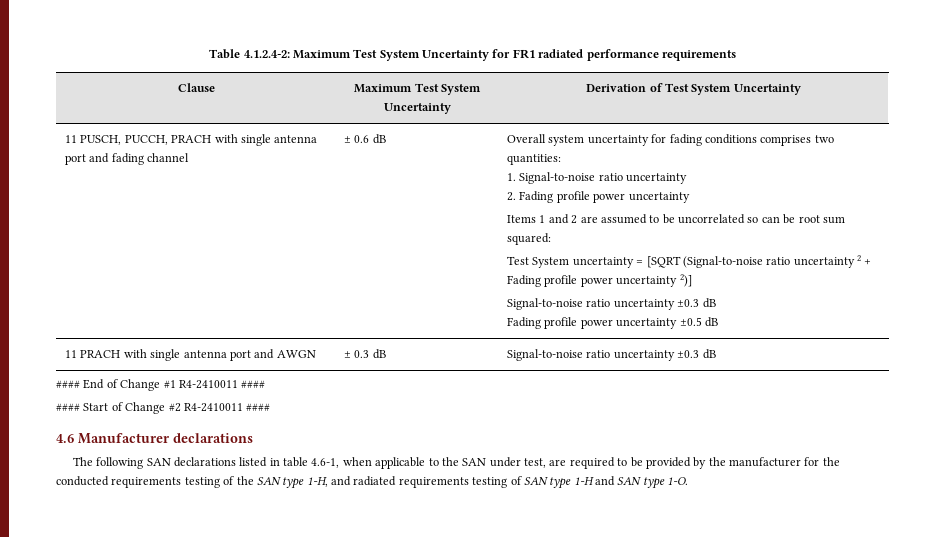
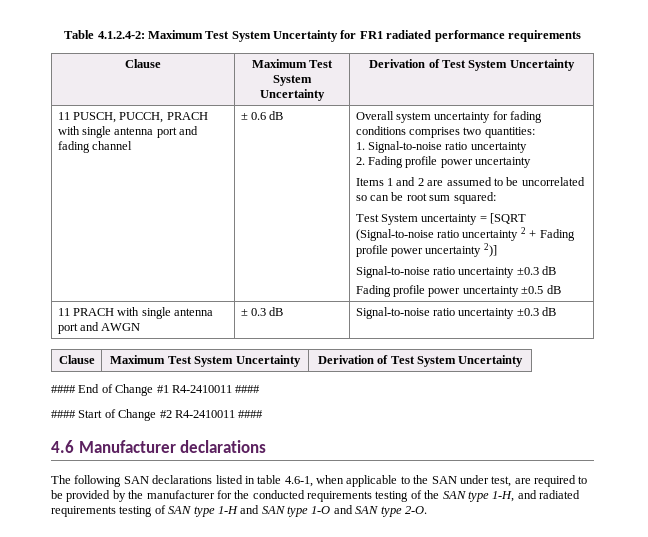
(716, 354) none -> [58,355,95,364] [110,355,301,367] [317,355,524,367] // Clause | Maximum Test System Uncertainty | Derivation of Test System Uncertainty
[667,477,689,485] 1-O. -> [311,505,427,517] 1-O and SAN type 2-O.

